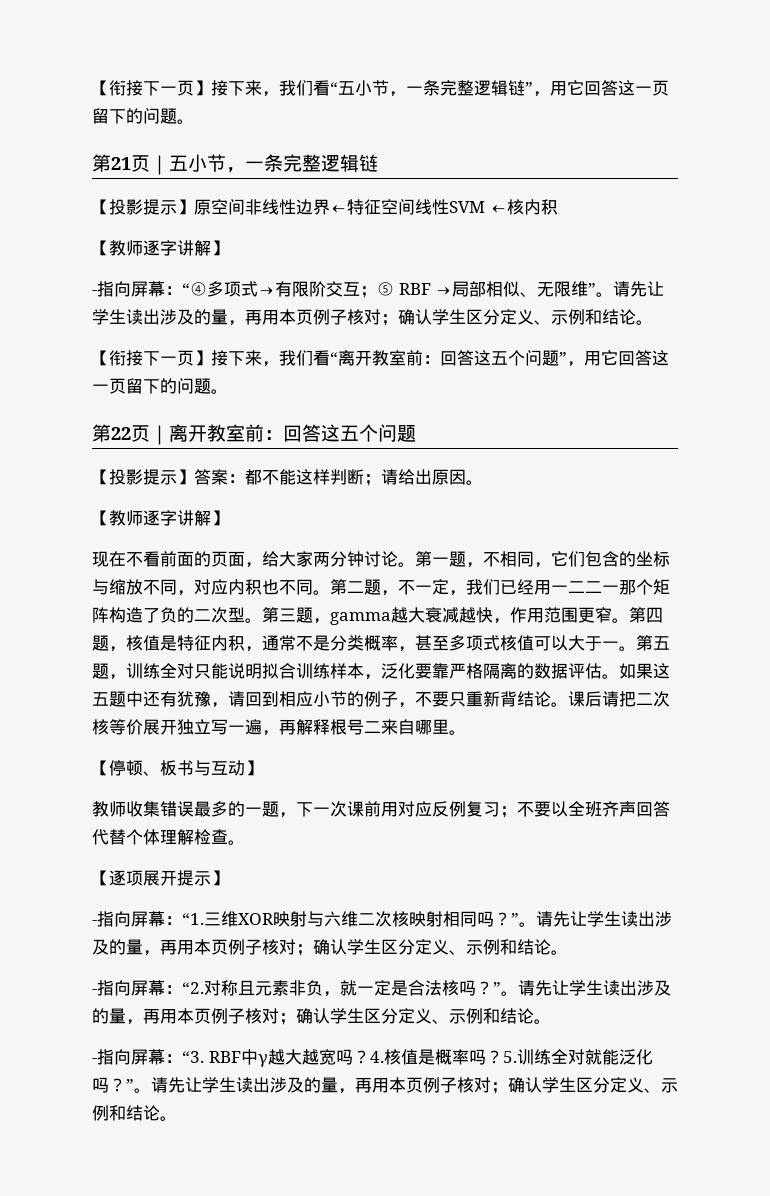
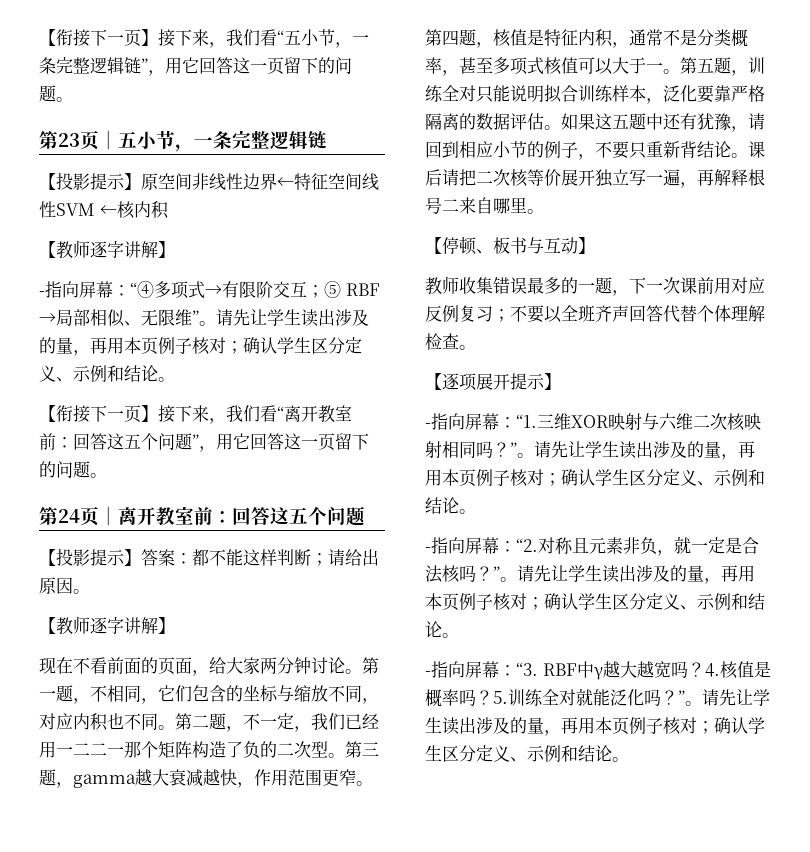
[111,157,131,170] 21 -> [58,133,80,147] 23
[111,427,131,440] 22 -> [58,509,80,523] 24

